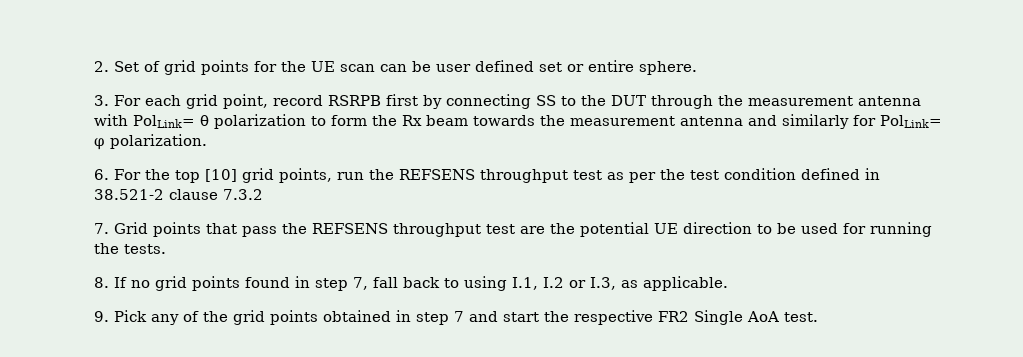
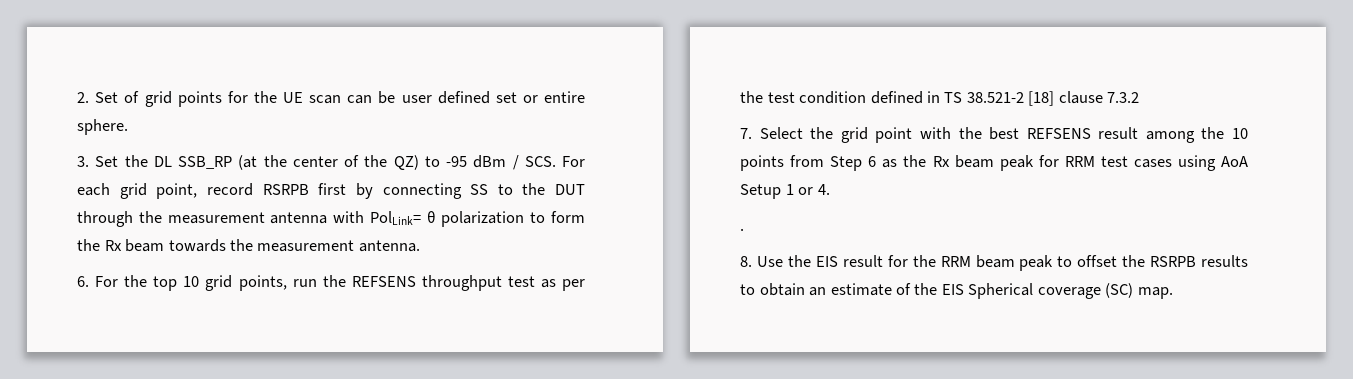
(110, 100) none -> [95,155,556,170] Set the DL SSB_RP (at the center of the QZ) to -95 dBm / SCS.
[680,114,943,129] [94,134,208,150] antenna and similarly for PolLink= φ polarization. -> [358,240,420,252] antenna.
[205,169,238,182] [10] -> [183,276,200,287] 10
[94,189,165,200] 38.521-2 -> [944,91,1055,106] TS 38.521-2 [18]
[114,222,933,237] [94,243,167,254] [94,276,729,291] [94,310,819,325] Grid points that pass the REFSENS throughput test are the potential UE direction to be used for running the tests. // 8. If no grid points found in step 7, fall back to using I.1, I.2 or I.3, as applicable. // 9. Pick any of the grid points obtained in step 7 and start the respective FR2 Single AoA test. -> [759,127,1248,143] [740,155,1248,171] [740,184,830,199] [740,228,745,231] [740,255,1248,271] [740,283,1173,299] Select the grid point with the best REFSENS result among the 10 points from Step 6 as the Rx beam peak for RRM test cases using AoA Setup 1 or 4. // . // 8. Use the EIS result for the RRM beam peak to offset the RSRPB results to obtain an estimate of the EIS Spherical coverage (SC) map.

